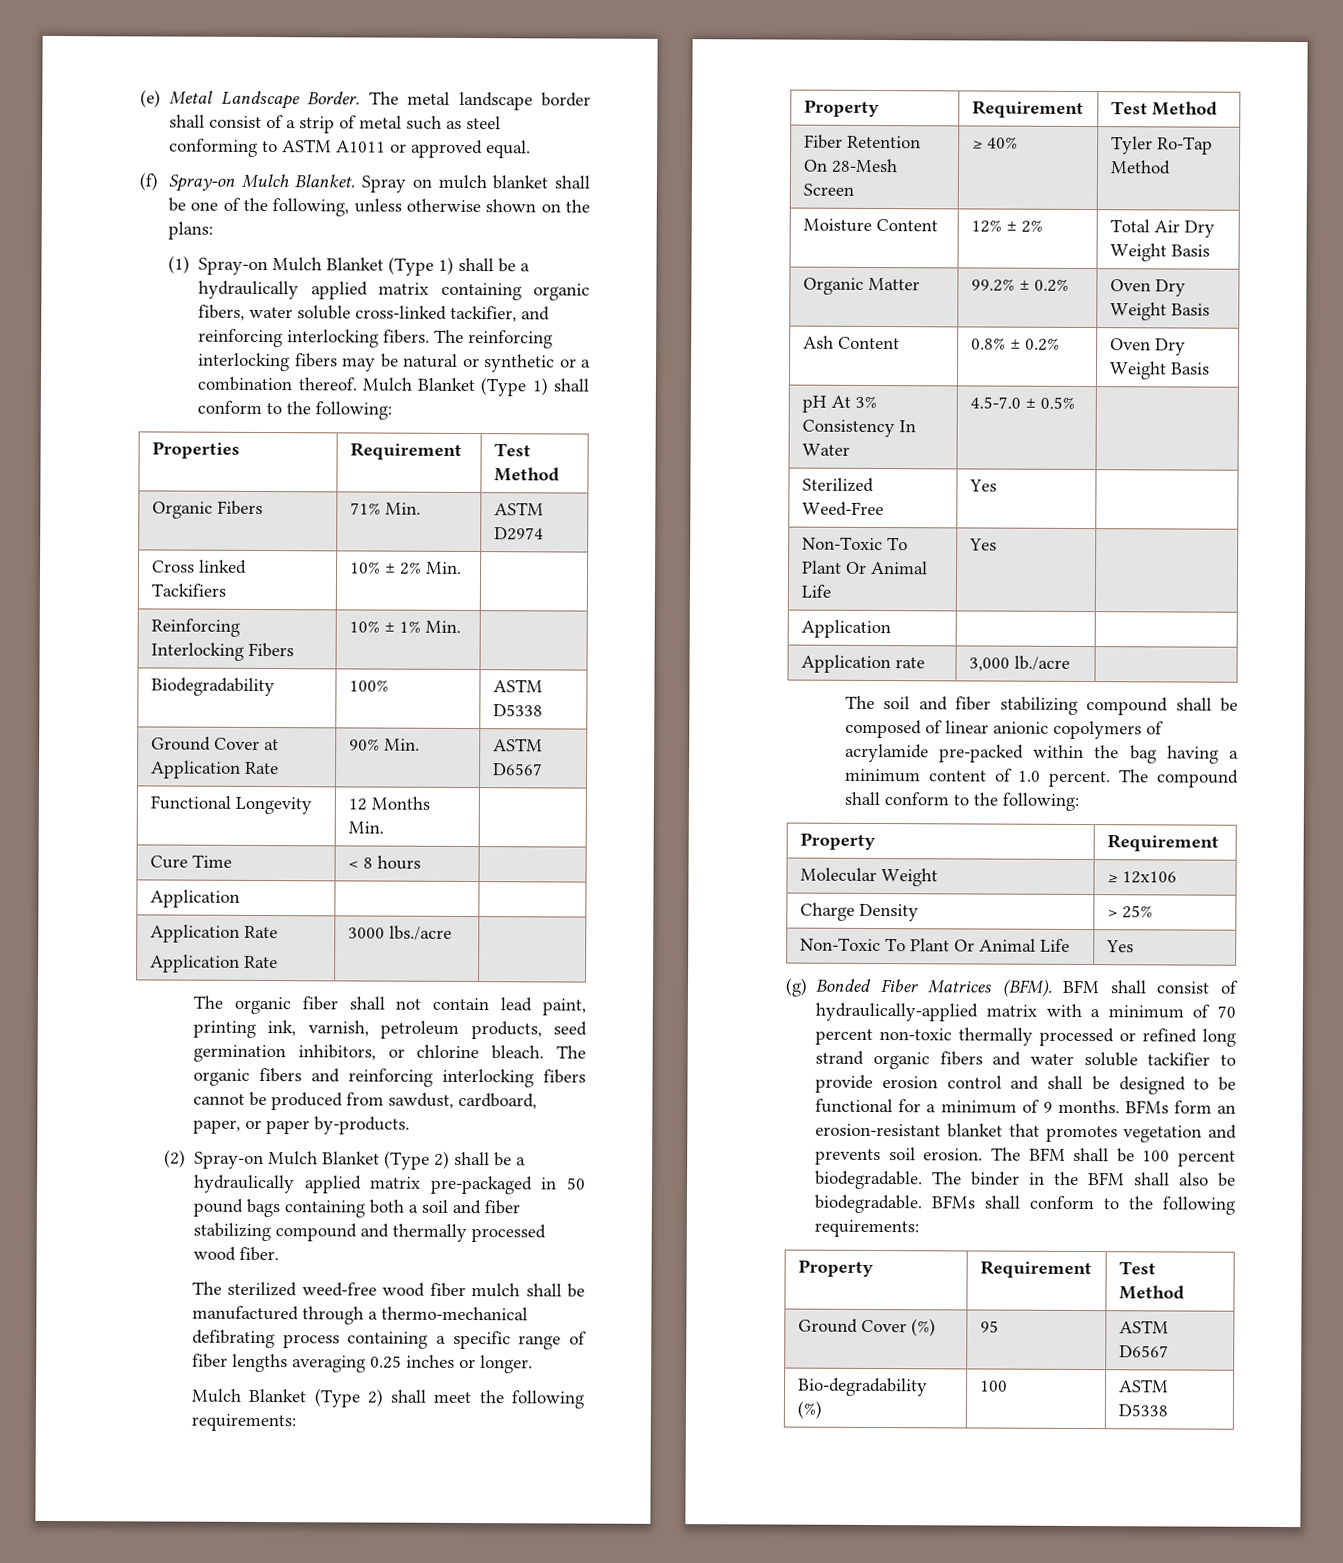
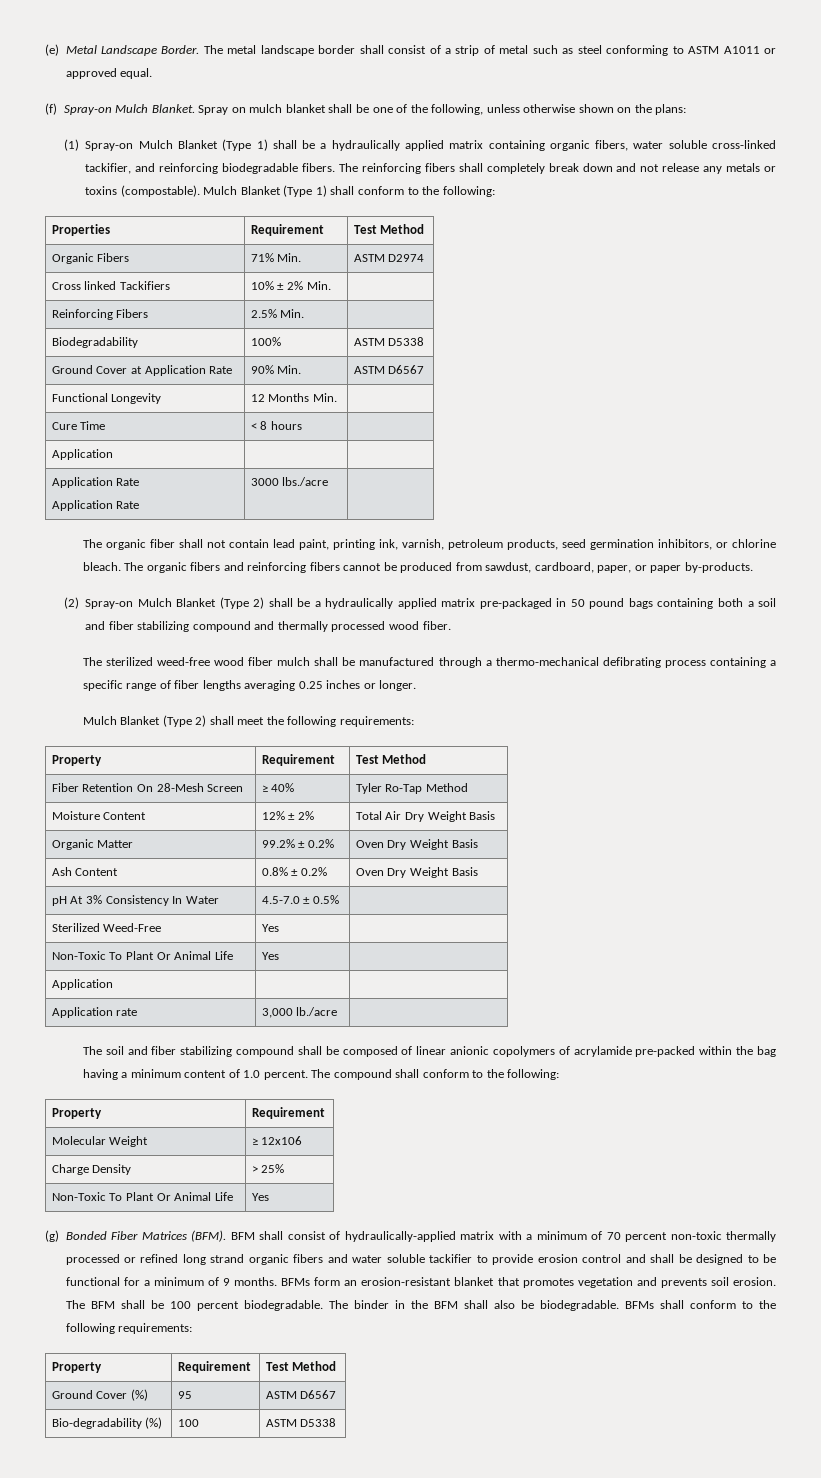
[287,329,380,348] interlocking -> [222,163,299,174] biodegradable
[198,352,592,373] [197,376,357,392] interlocking fibers may be natural or synthetic or a combination thereof. -> [424,163,777,174] [85,185,200,197] fibers shall completely break down and not release any metals or toxins (compostable).
[150,642,294,661] [348,620,421,633] Interlocking Fibers | 10% ± 1% -> [116,309,149,318] [250,309,277,318] Fibers | 2.5%
[441,1068,534,1088] interlocking -> (307, 567) none

